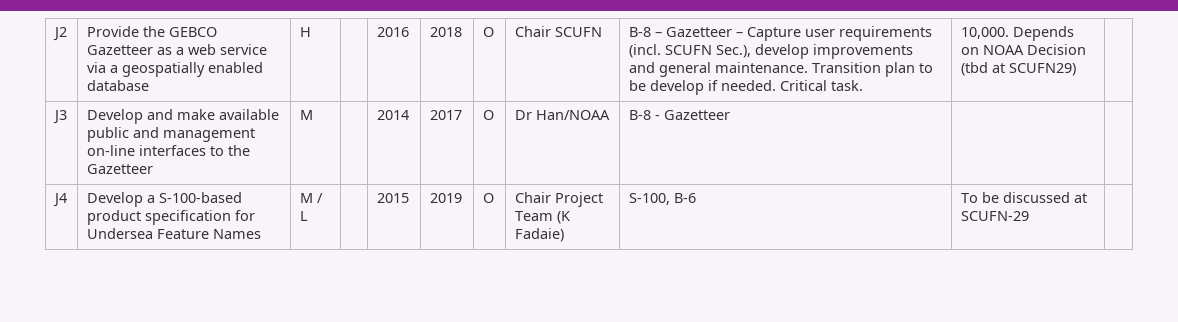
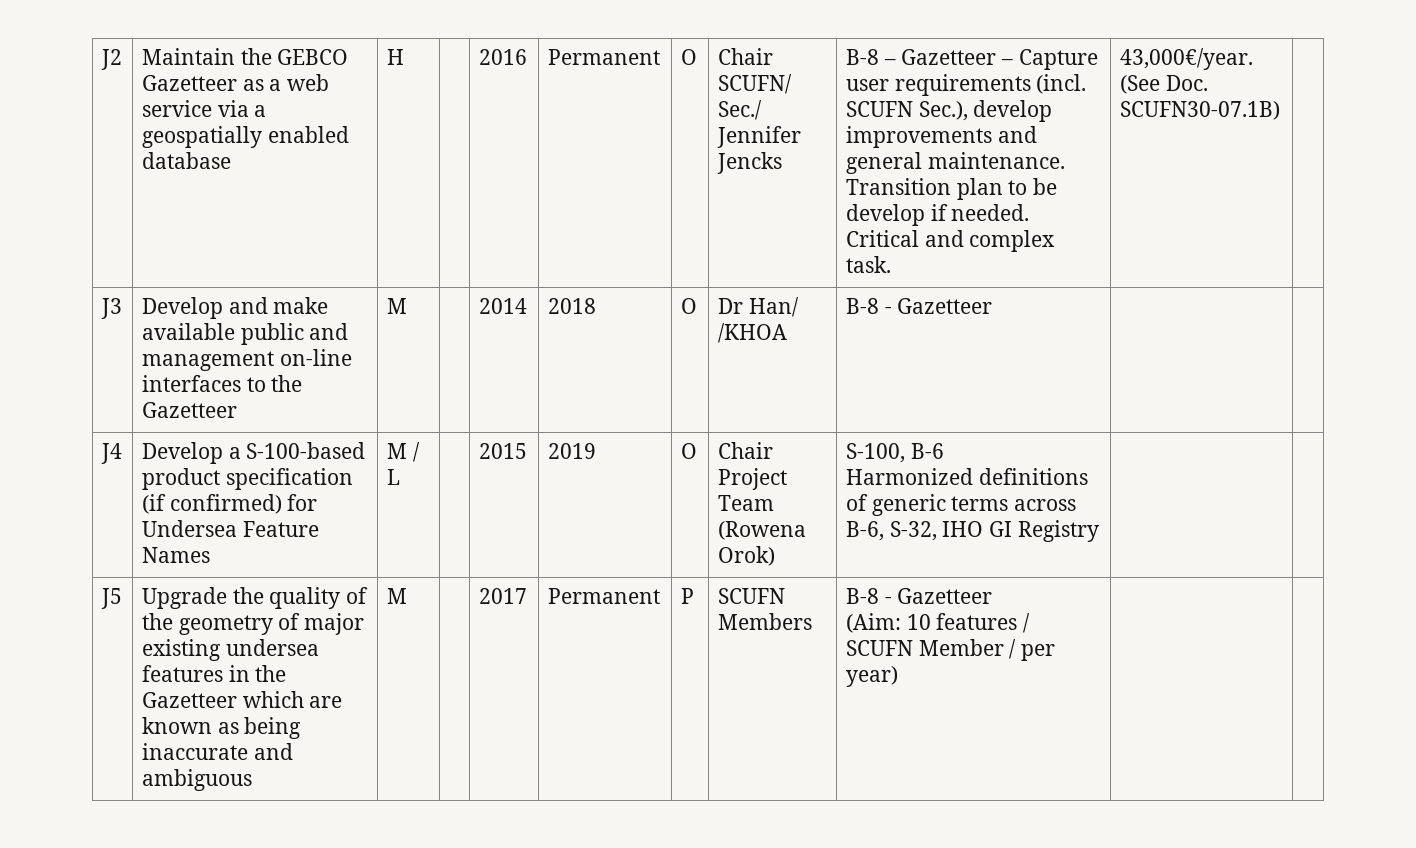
[86,26,139,37] Provide -> [141,48,235,65] Maintain
[429,27,462,37] [482,27,494,37] [514,26,602,37] 2018 | O | Chair SCUFN -> [547,49,660,65] [680,49,697,65] [717,48,773,65] [717,74,792,94] [717,100,762,120] [716,126,801,148] [716,152,782,174] Permanent | O | Chair SCUFN/ Sec./ Jennifer Jencks
(827, 85) none -> [924,230,1056,252] and complex
[960,26,1074,41] [960,44,1086,55] [960,62,1076,76] 10,000. Depends on NOAA Decision (tbd at SCUFN29) -> [1119,48,1253,70] [1119,75,1208,94] [1119,101,1280,120] 43,000€/year. (See Doc. SCUFN30-07.1B)
[429,110,462,120] 2017 -> [547,298,596,314] 2018
[535,110,610,120] Han/NOAA -> [748,297,799,317] [717,323,787,343] Han/ /KHOA
(231, 217) none -> [141,494,282,514] (if confirmed)
[556,211,570,224] [514,228,564,242] (K Fadaie) -> [717,521,806,540] [717,546,775,566] (Rowena Orok)
[960,192,1087,203] [960,211,1029,221] | To be discussed at SCUFN-29 -> [845,468,1088,485] [845,494,1076,516] [845,520,1099,542] [100,588,122,609] [141,587,368,609] [141,613,364,635] [141,639,319,661] [141,665,287,682] [141,691,343,708] [141,717,302,739] [141,743,293,760] [141,769,252,791] [386,588,407,604] [478,588,527,604] [547,588,660,604] [680,588,694,604] [717,588,785,604] [717,613,812,630] [845,588,993,604] [845,613,1030,633] [845,639,1055,661] [845,666,898,687] // Harmonized definitions of generic terms across B-6, S-32, IHO GI Registry | | // J5 | Upgrade the quality of the geometry of major existing undersea features in the Gazetteer which are known as being inaccurate and ambiguous | M | | 2017 | Permanent | P | SCUFN Members | B-8 - Gazetteer // (Aim: 10 features / SCUFN Member / per year) |

